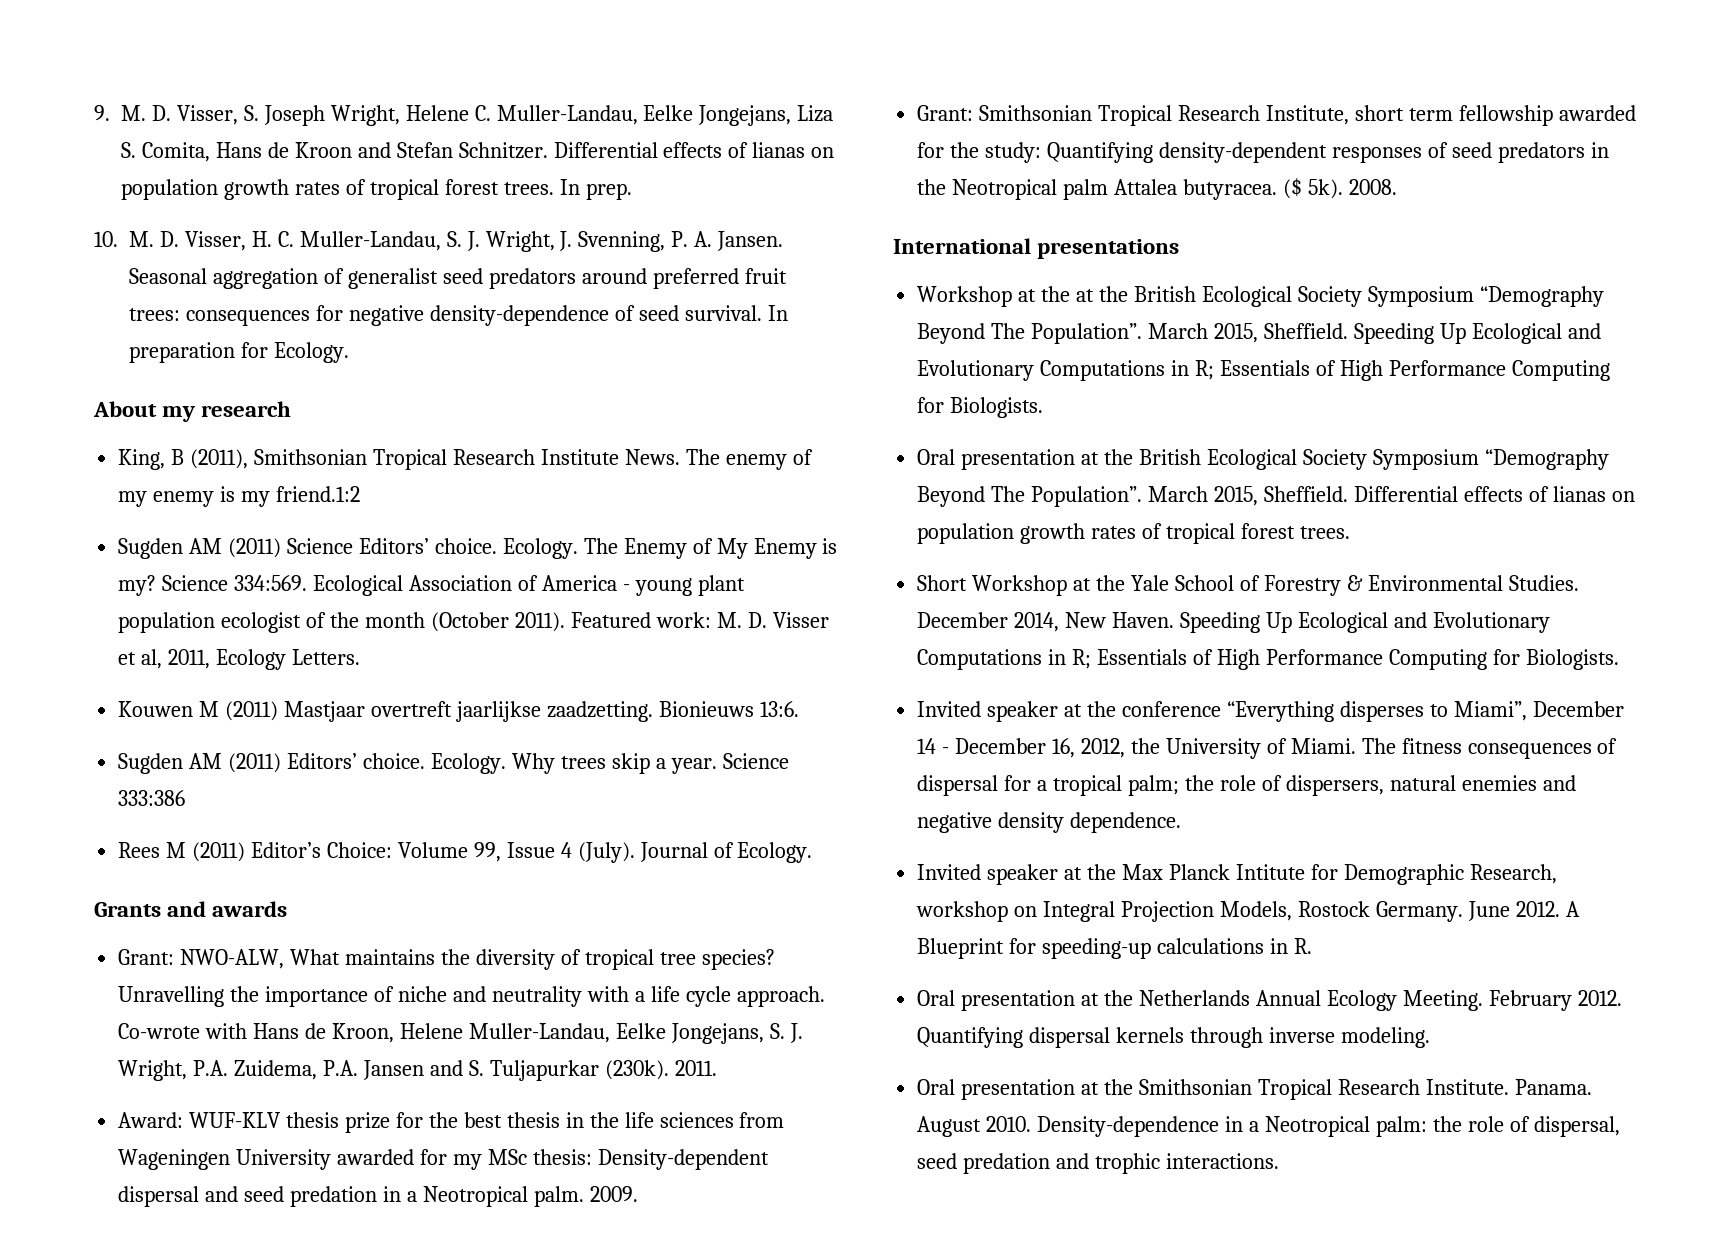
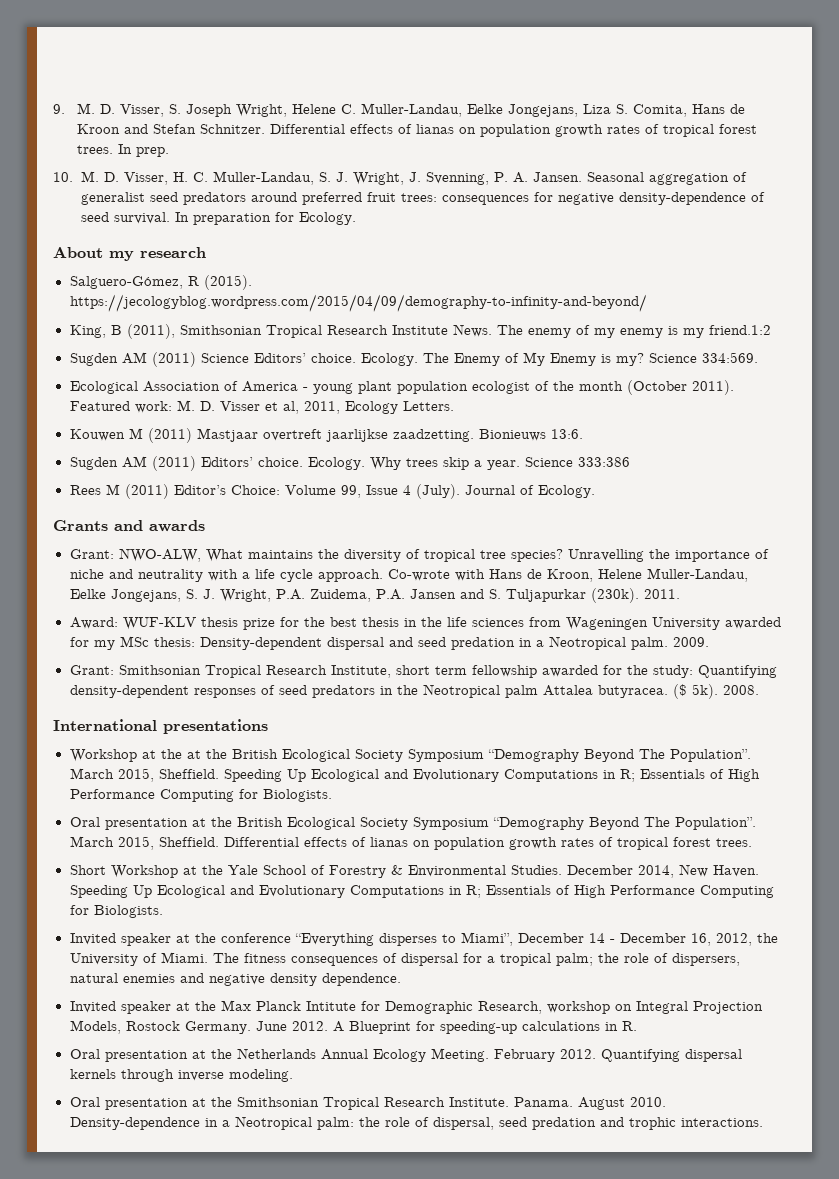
(292, 409) none -> [69,275,252,290] [69,294,647,312] // Salguero-Gómez, R (2015). https://jecologyblog.wordpress.com/2015/04/09/demography-to-infinity-and-beyond/
(308, 583) none -> (758, 357) //

